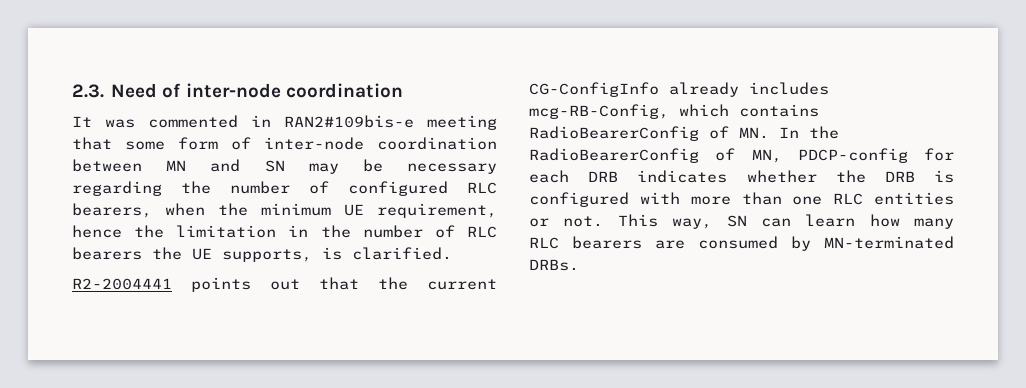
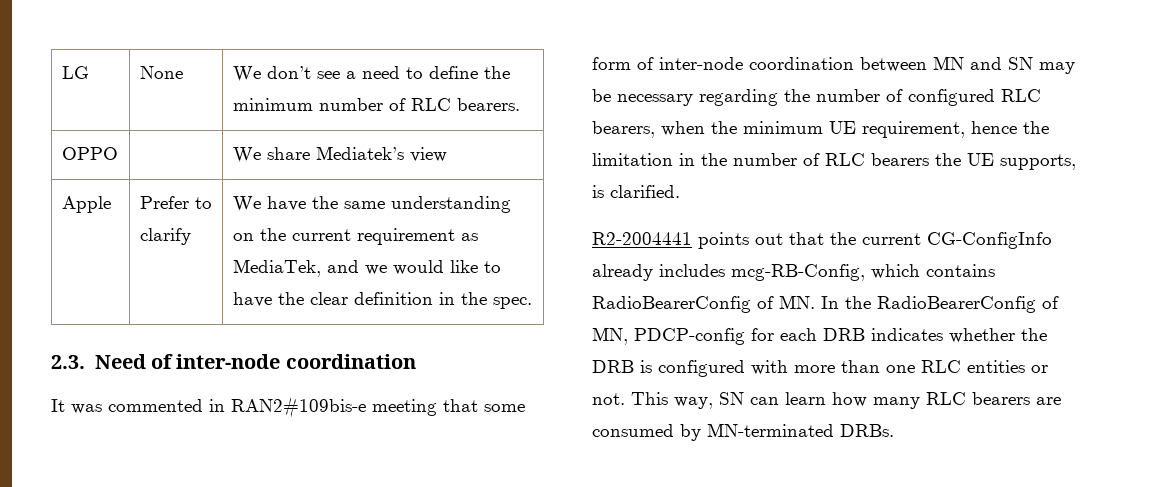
(72, 91) none -> [61,66,89,79] [139,66,183,79] [232,66,510,82] [232,98,520,111] [61,147,118,160] [232,146,447,163] [61,196,111,213] [139,196,212,209] [139,228,191,245] [232,196,511,213] [232,228,478,245] [232,259,501,277] [232,292,532,309] LG | None | We don’t see a need to define the minimum number of RLC bearers. // OPPO | | We share Mediatek’s view // Apple | Prefer to clarify | We have the same understanding on the current requirement as MediaTek, and we would like to have the clear definition in the spec. //

